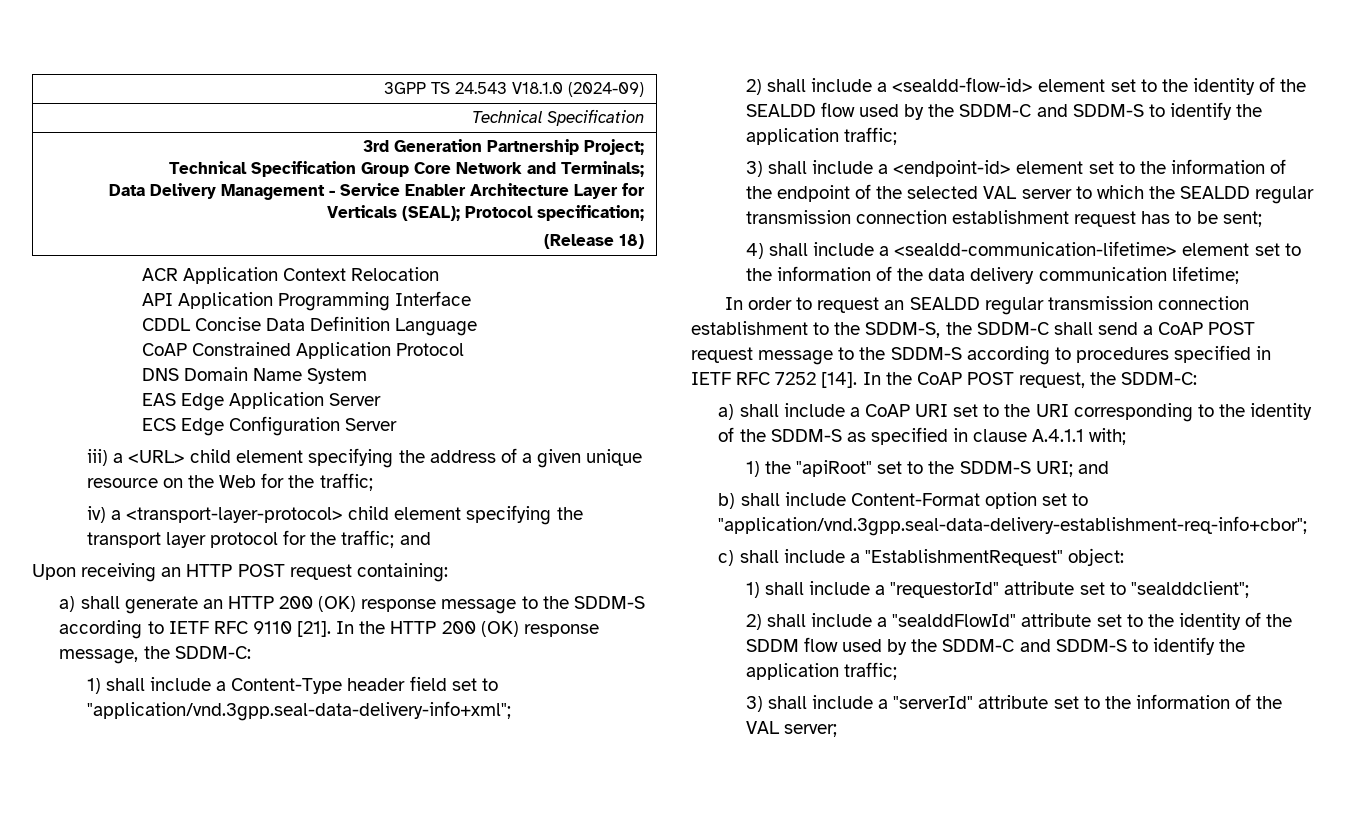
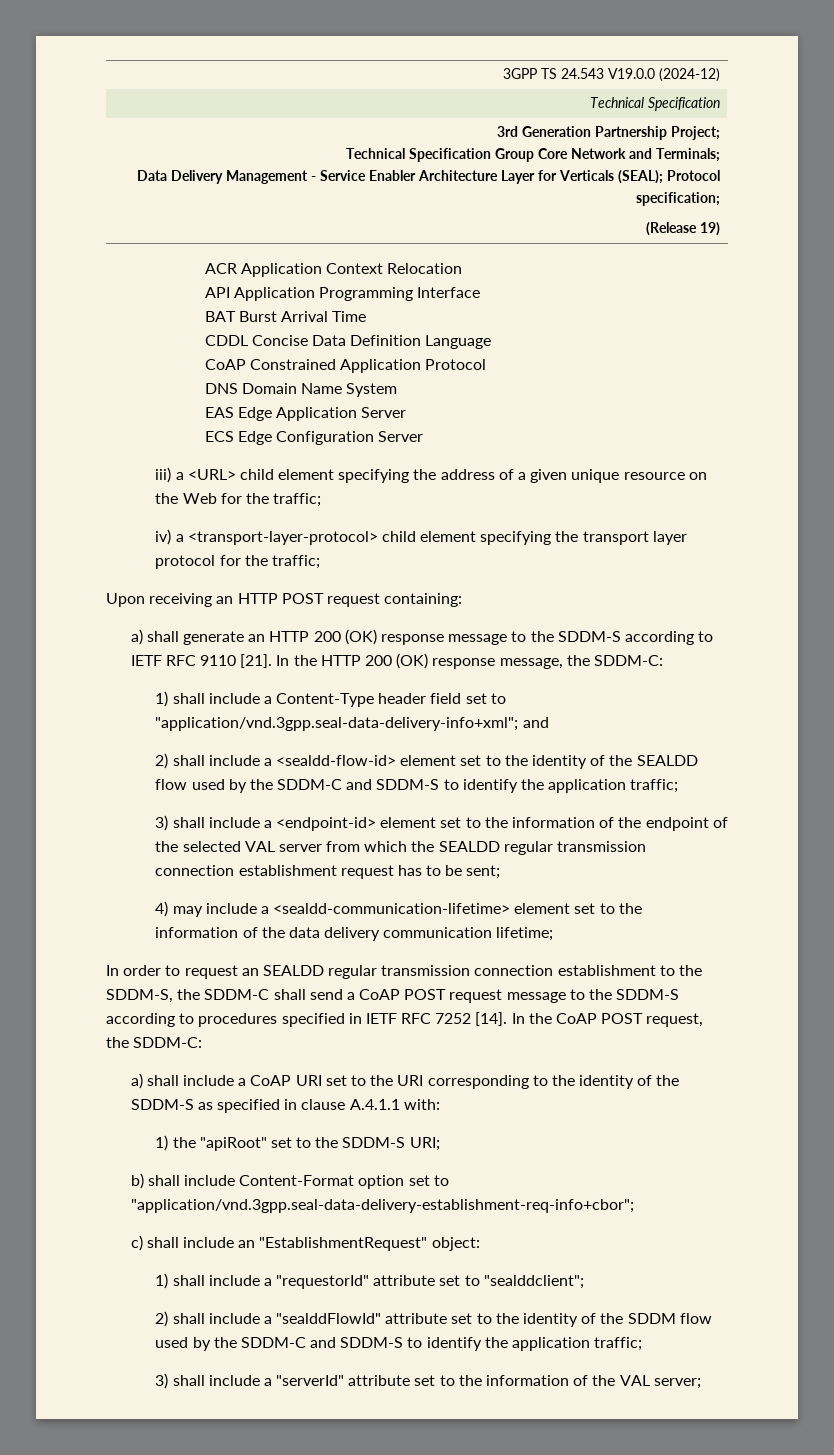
[512,82,645,97] V18.1.0 (2024-09) -> [607,68,720,82] V19.0.0 (2024-12)
[619,234,645,249] 18) -> [699,222,720,236] 19)
(471, 298) none -> [204,311,367,322] // BAT Burst Arrival Time
[399,532,431,545] and -> (320, 562) none
(511, 711) none -> [522,717,549,728] and
[1075,186,1092,199] to -> [326,841,361,852] from
[768,243,808,256] shall -> [172,906,203,917] may
[1089,428,1127,445] with; -> [403,1099,440,1110] with:
[1077,461,1109,474] and -> (440, 1144) none
[849,553,860,563] a -> [238,1240,256,1248] an

